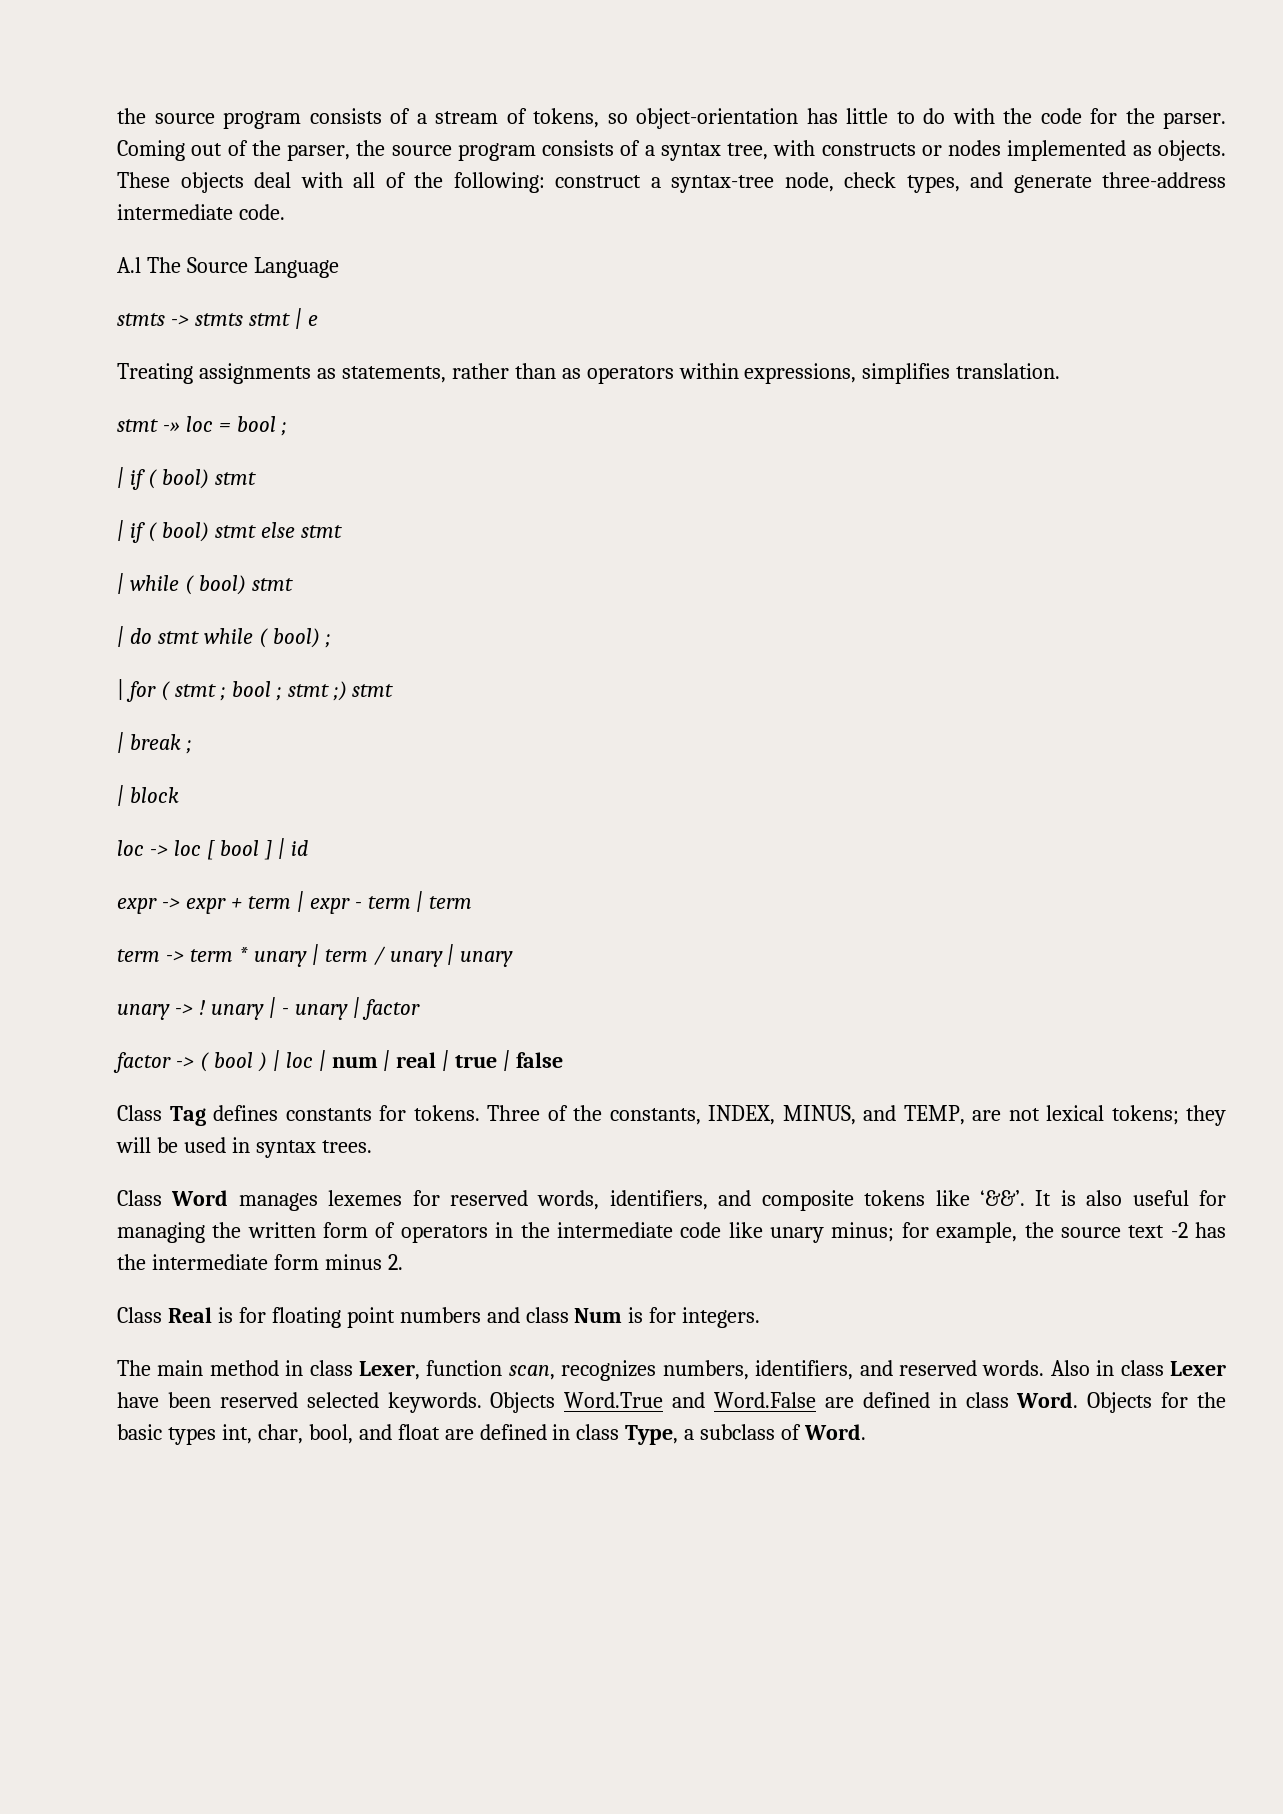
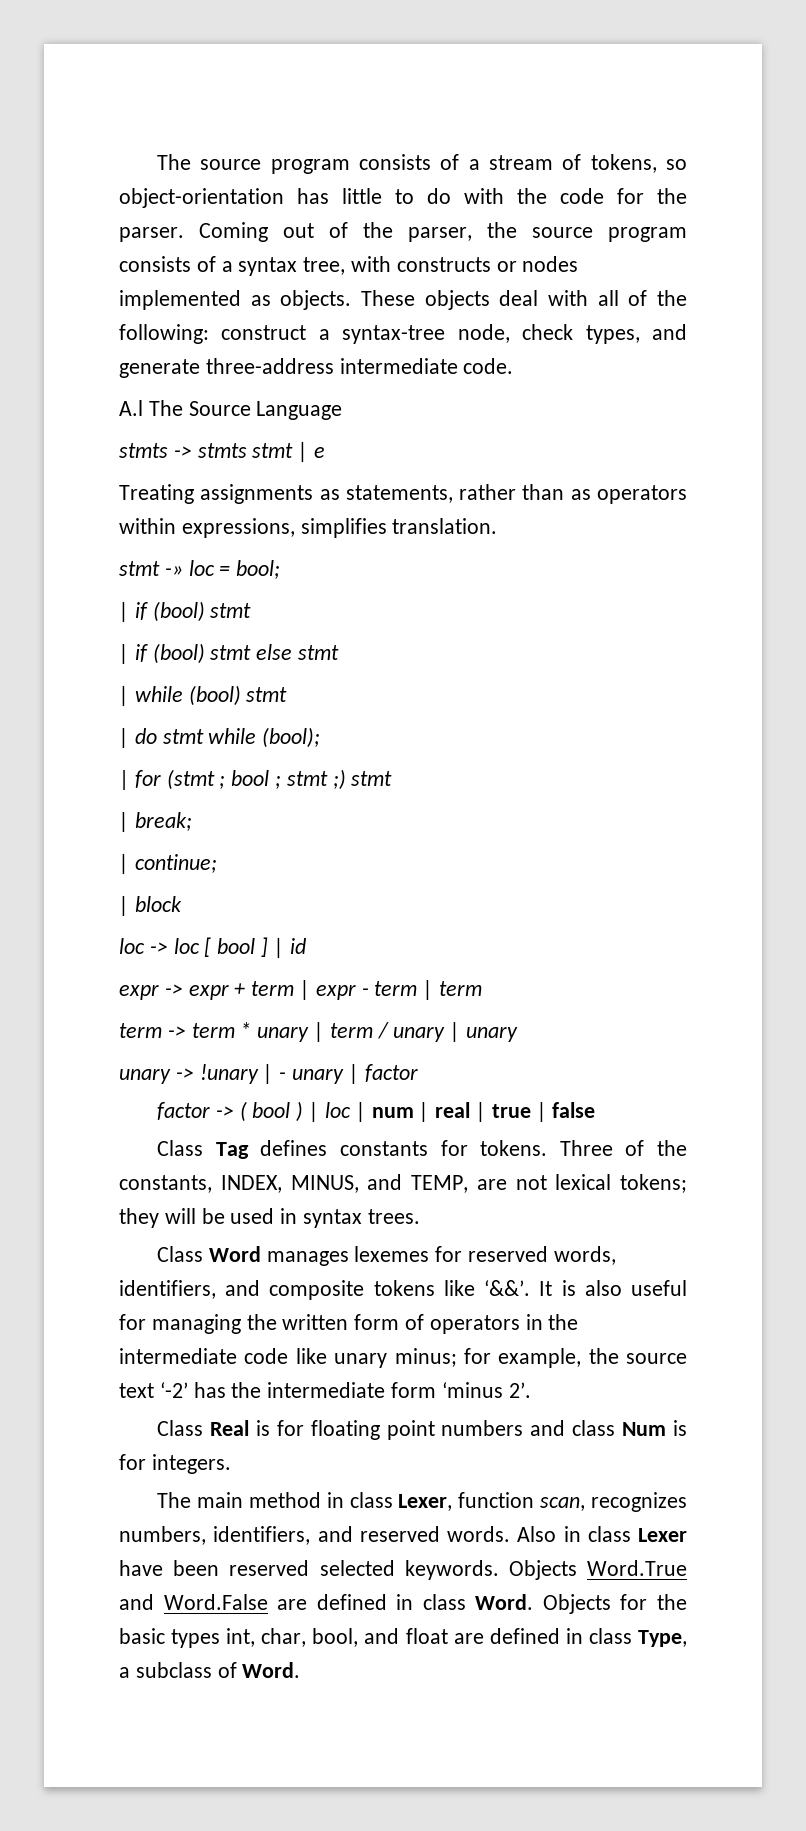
[117,108,146,124] the -> [157,154,192,170] The
[236,416,287,436] [117,467,209,490] bool ; // | if ( bool) -> [236,560,281,579] [119,601,205,622] bool; // | if (bool)
[147,522,209,542] ( bool) -> [152,643,205,664] (bool)
[184,575,246,595] ( bool) -> [188,685,241,706] (bool)
[258,628,331,648] ( bool) ; -> [262,727,321,748] (bool);
[160,681,216,701] ( stmt -> [166,769,215,790] (stmt
[129,734,192,754] break ; -> [134,812,192,831] [119,854,217,874] break; // | continue;
[198,1000,264,1020] ! unary -> [199,1064,259,1084] !unary
[1170,1222,1188,1238] -2 -> [159,1382,188,1398] ‘-2’
[324,1254,403,1270] minus 2. -> [441,1382,531,1398] ‘minus 2’.

